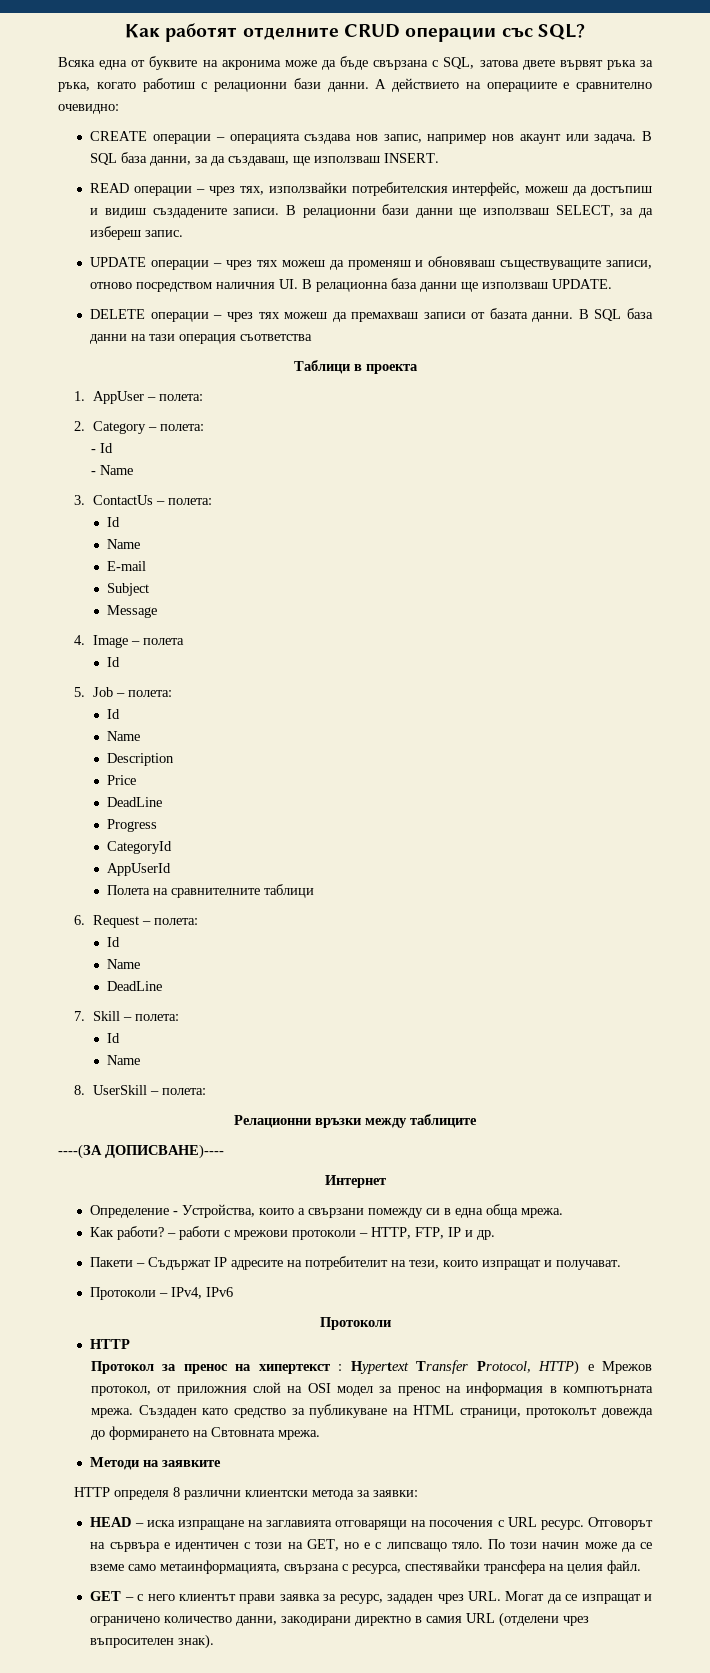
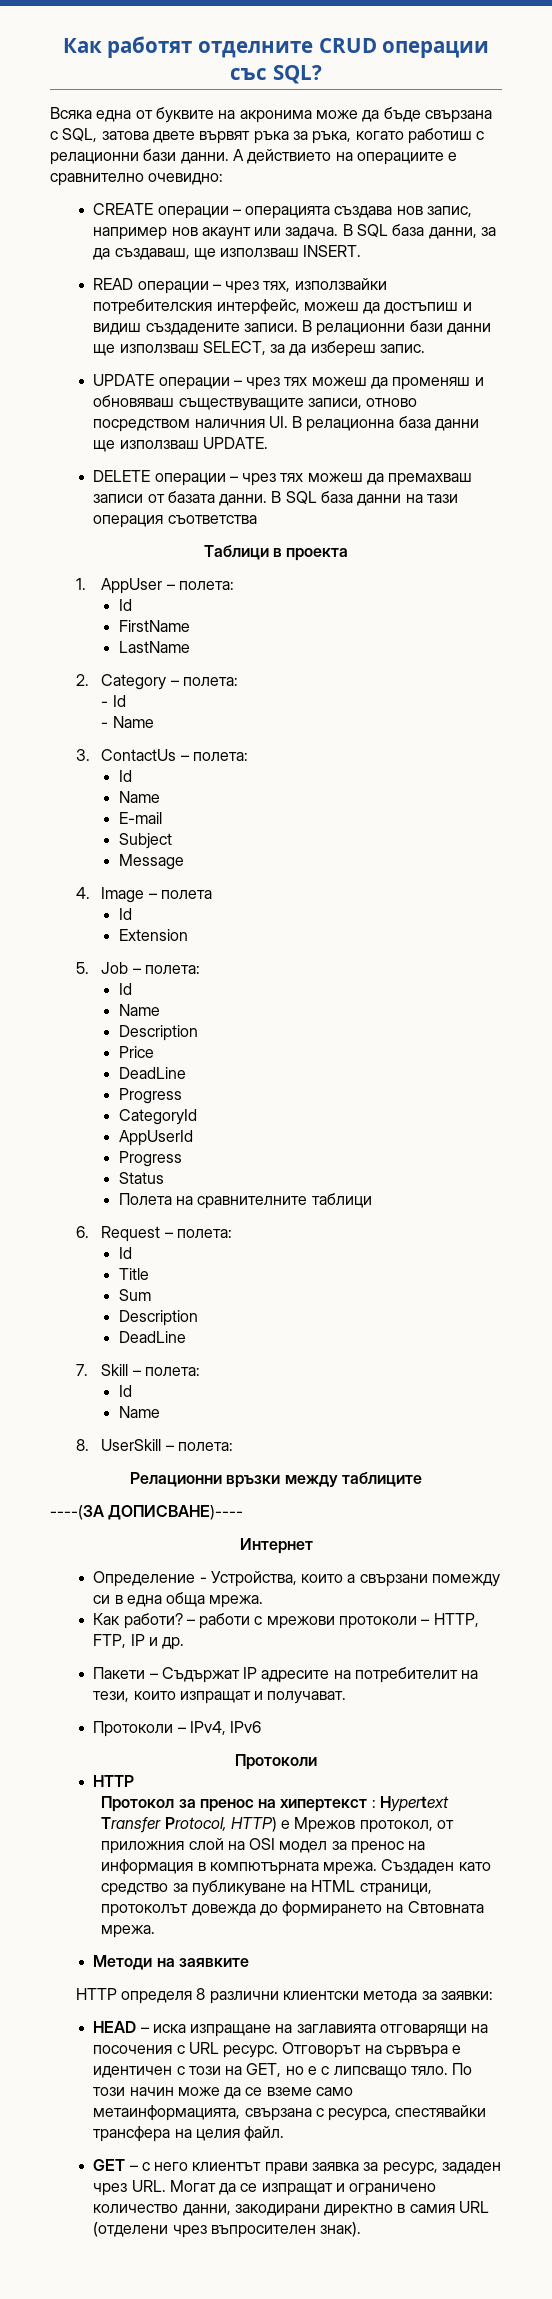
(203, 397) none -> [118,599,132,611] [118,620,190,632] [118,641,190,653] // Id // FirstName // LastName
(120, 662) none -> [118,929,188,941] // Extension
(171, 869) none -> [118,1151,182,1167] [118,1172,164,1184] // Progress // Status
[106,959,140,969] Name -> [118,1268,149,1280] [118,1289,151,1301] [118,1310,198,1326] Title // Sum // Description

